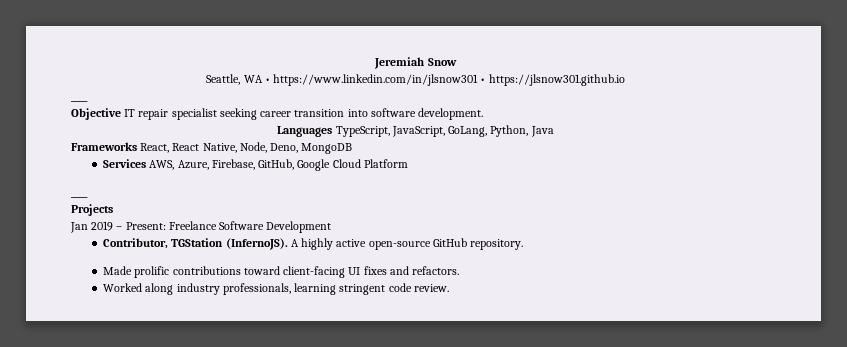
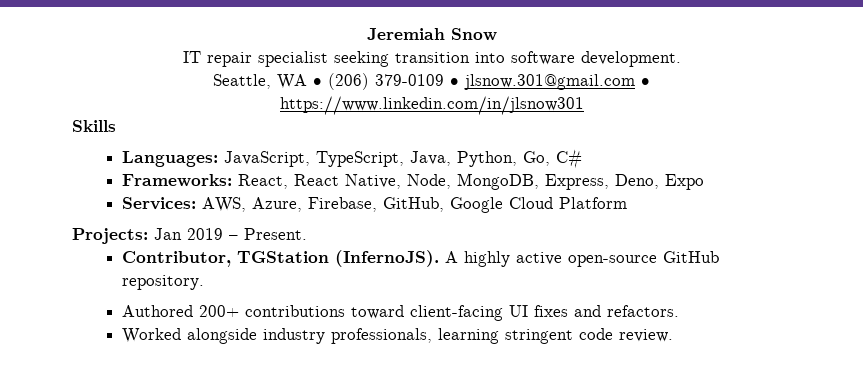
[206,74,625,86] [71,100,88,102] [71,108,121,120] Seattle, WA • https://www.linkedin.com/in/jlsnow301 • https://jlsnow301.github.io // ____ // Objective -> (497, 34) none
[260,111,292,117] career -> (389, 59) none
[277,125,554,137] [71,142,353,154] [103,159,147,168] Languages TypeScript, JavaScript, GoLang, Python, Java // Frameworks React, React Native, Node, Deno, MongoDB // Services -> [213,73,650,90] [279,96,584,115] [72,120,116,132] [122,149,583,169] [122,173,705,190] [122,197,197,210] Seattle, WA • (206) 379-0109 • jlsnow.301@gmail.com • https://www.linkedin.com/in/jlsnow301 // Skills // Languages: JavaScript, TypeScript, Java, Python, Go, C# // Frameworks: React, React Native, Node, MongoDB, Express, Deno, Expo // Services:
[71,196,88,198] [71,204,113,216] ____ // Projects // -> [72,228,148,244] Projects:
[125,221,332,233] Present: Freelance Software Development -> [244,228,307,240] Present.
[103,266,170,278] Made prolific -> [122,305,240,317] Authored 200+
[145,283,174,295] along -> [187,328,258,344] alongside

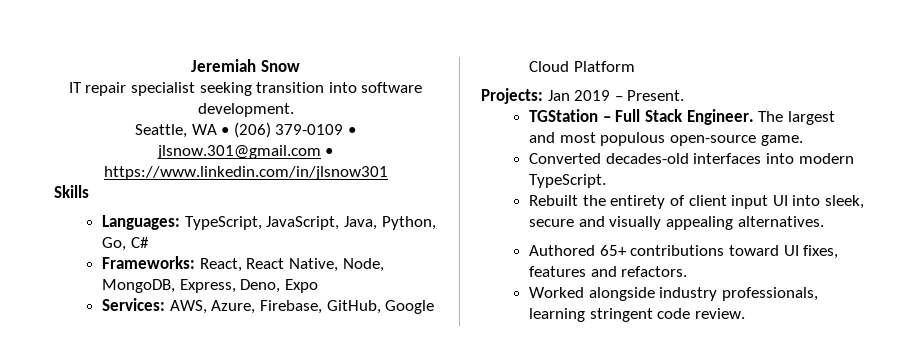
[224,151,405,167] JavaScript, TypeScript, -> [184,216,340,230] TypeScript, JavaScript,
[122,250,720,267] [122,275,205,290] Contributor, TGStation (InfernoJS). A highly active open-source GitHub repository. -> [529,109,835,125] [529,132,803,146] [529,153,854,164] [529,174,607,188] [529,195,864,209] [529,216,824,230] TGStation – Full Stack Engineer. The largest and most populous open-source game. // Converted decades-old interfaces into modern TypeScript. // Rebuilt the entirety of client input UI into sleek, secure and visually appealing alternatives.
[199,305,240,317] 200+ -> [599,245,627,256] 65+
[410,305,569,321] client-facing UI fixes -> [783,245,839,259] [529,266,587,277] UI fixes, features

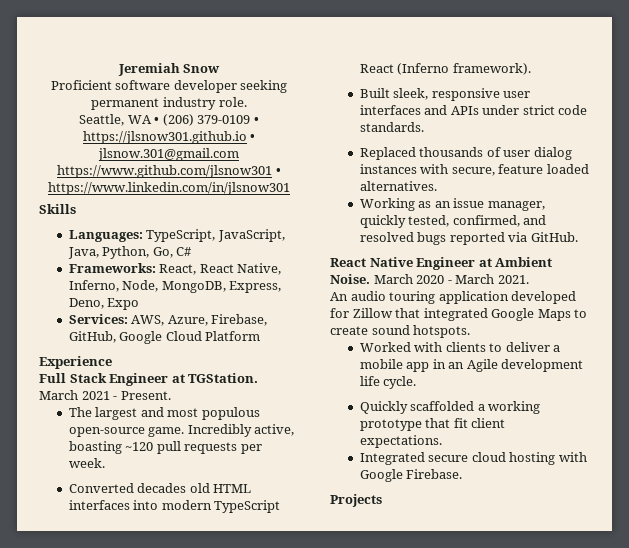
[68,82,423,96] [197,103,294,117] IT repair specialist seeking transition into software development. -> [50,80,288,93] [91,97,247,110] Proficient software developer seeking permanent industry role.
[156,145,321,159] jlsnow.301@gmail.com -> [82,131,256,144] [98,148,239,161] [57,165,273,178] https://jlsnow301.github.io • jlsnow.301@gmail.com https://www.github.com/jlsnow301
(338, 265) none -> [68,280,119,292] Inferno,
[481,88,685,104] [529,109,754,125] Projects: Jan 2019 – Present. // TGStation – Full Stack Engineer. -> [39,356,112,369] [39,373,259,386] [39,390,171,400] Experience // Full Stack Engineer at TGStation. March 2021 - Present. //
[529,153,854,164] [529,174,607,188] [529,195,864,209] [529,216,824,230] [529,245,839,259] [529,266,688,277] [529,287,818,301] [529,308,745,322] // Converted decades-old interfaces into modern TypeScript. // Rebuilt the entirety of client input UI into sleek, secure and visually appealing alternatives. // Authored 65+ contributions toward UI fixes, features and refactors. // Worked alongside industry professionals, learning stringent code review. -> [187,424,295,437] [68,441,262,454] [68,458,105,468] [68,483,252,493] [68,500,281,513] [359,63,531,75] [359,88,531,101] [359,105,588,115] [359,122,424,132] [359,147,572,160] [359,164,589,176] [359,181,437,191] [359,198,545,211] [359,215,547,228] [359,232,578,245] [330,257,553,270] [330,274,529,284] [330,291,577,304] [330,308,588,321] [330,325,471,338] [359,342,561,352] [359,359,584,372] [359,376,417,389] [359,401,541,414] [359,418,506,431] [359,435,442,448] [359,452,587,465] [359,469,463,482] [330,494,382,507] Incredibly active, boasting ~120 pull requests per week. // Converted decades old HTML interfaces into modern TypeScript React (Inferno framework). // Built sleek, responsive user interfaces and APIs under strict code standards. // Replaced thousands of user dialog instances with secure, feature loaded alternatives. // Working as an issue manager, quickly tested, confirmed, and resolved bugs reported via GitHub. // React Native Engineer at Ambient Noise. March 2020 - March 2021. // An audio touring application developed for Zillow that integrated Google Maps to create sound hotspots. // Worked with clients to deliver a mobile app in an Agile development life cycle. // Quickly scaffolded a working prototype that fit client expectations. // Integrated secure cloud hosting with Google Firebase. // Projects

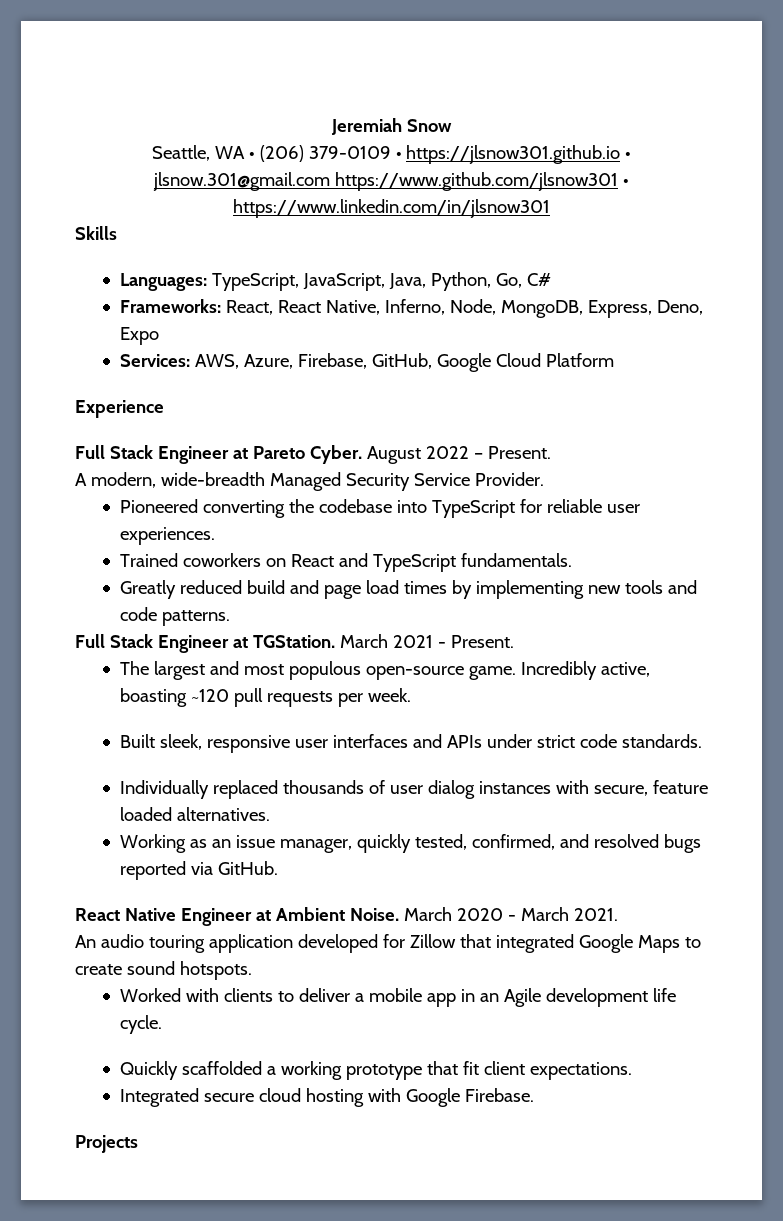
[50,80,288,93] [91,97,247,110] // Proficient software developer seeking permanent industry role. -> (452, 125) none
(112, 362) none -> [75,445,551,464] [75,472,544,491] [120,499,640,518] [120,527,216,545] [120,553,572,572] [120,580,697,599] [120,607,231,626] // Full Stack Engineer at Pareto Cyber. August 2022 – Present. // A modern, wide-breadth Managed Security Service Provider. // Pioneered converting the codebase into TypeScript for reliable user experiences. // Trained coworkers on React and TypeScript fundamentals. // Greatly reduced build and page load times by implementing new tools and code patterns.
[68,483,252,493] [68,500,281,513] [359,63,531,75] // Converted decades old HTML interfaces into modern TypeScript React (Inferno framework). -> (411, 695) none
[359,147,416,160] Replaced -> [120,780,279,799] Individually replaced

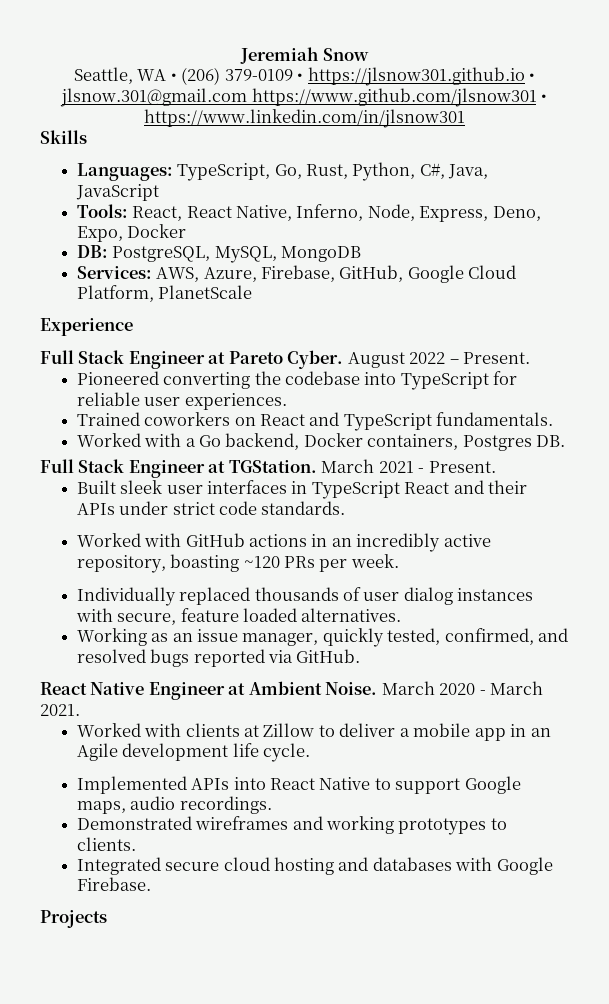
[302,272,551,291] [120,299,222,313] JavaScript, Java, Python, Go, C# // Frameworks: -> [274,162,489,181] [75,184,159,201] [76,204,128,218] Go, Rust, Python, C#, Java, JavaScript // Tools:
[500,300,583,318] MongoDB, -> (415, 212) none
[120,327,160,345] Expo -> [76,224,187,242] [76,245,362,263] Expo, Docker // DB: PostgreSQL, MySQL, MongoDB
[545,353,614,367] Platform -> [76,285,253,302] Platform, PlanetScale
[75,472,544,491] // A modern, wide-breadth Managed Security Service Provider. -> (531, 358) none
[120,580,697,599] [120,607,231,626] Greatly reduced build and page load times by implementing new tools and code patterns. -> [76,433,566,451] Worked with a Go backend, Docker containers, Postgres DB.
[120,661,650,680] [120,688,411,707] [120,734,442,753] The largest and most populous open-source game. Incredibly active, boasting ~120 pull requests per week. // Built sleek, responsive user interfaces and -> [76,480,528,499] Built sleek user interfaces in TypeScript React and their
(702, 741) none -> [76,533,491,552] [76,554,399,573] // Worked with GitHub actions in an incredibly active repository, boasting ~120 PRs per week.
[75,934,701,953] [75,961,252,980] // An audio touring application developed for Zillow that integrated Google Maps to create sound hotspots. -> (80, 710) none
(273, 995) none -> [244,723,315,737] at Zillow
[120,1061,632,1080] Quickly scaffolded a working prototype that fit client expectations. -> [76,776,521,794] [76,796,272,814] [76,816,507,835] [76,837,136,851] Implemented APIs into React Native to support Google maps, audio recordings. // Demonstrated wireframes and working prototypes to clients.
(365, 1097) none -> [338,857,452,871] and databases

